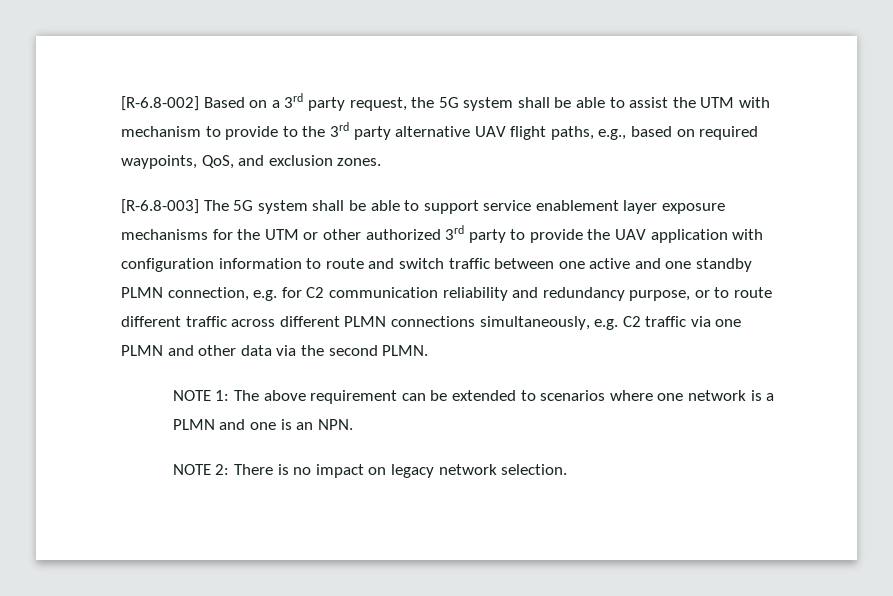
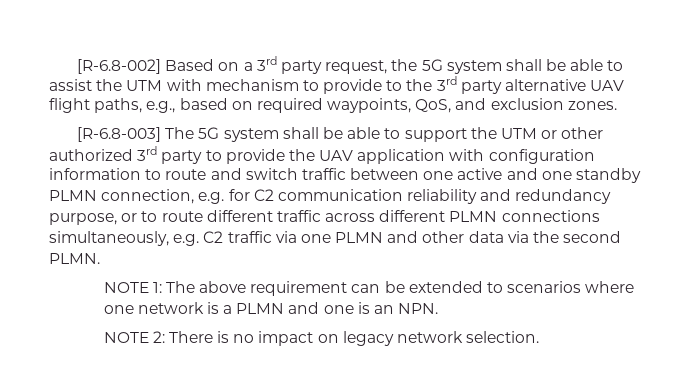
[483,200,726,214] [121,229,233,240] service enablement layer exposure mechanisms for -> (467, 135) none

